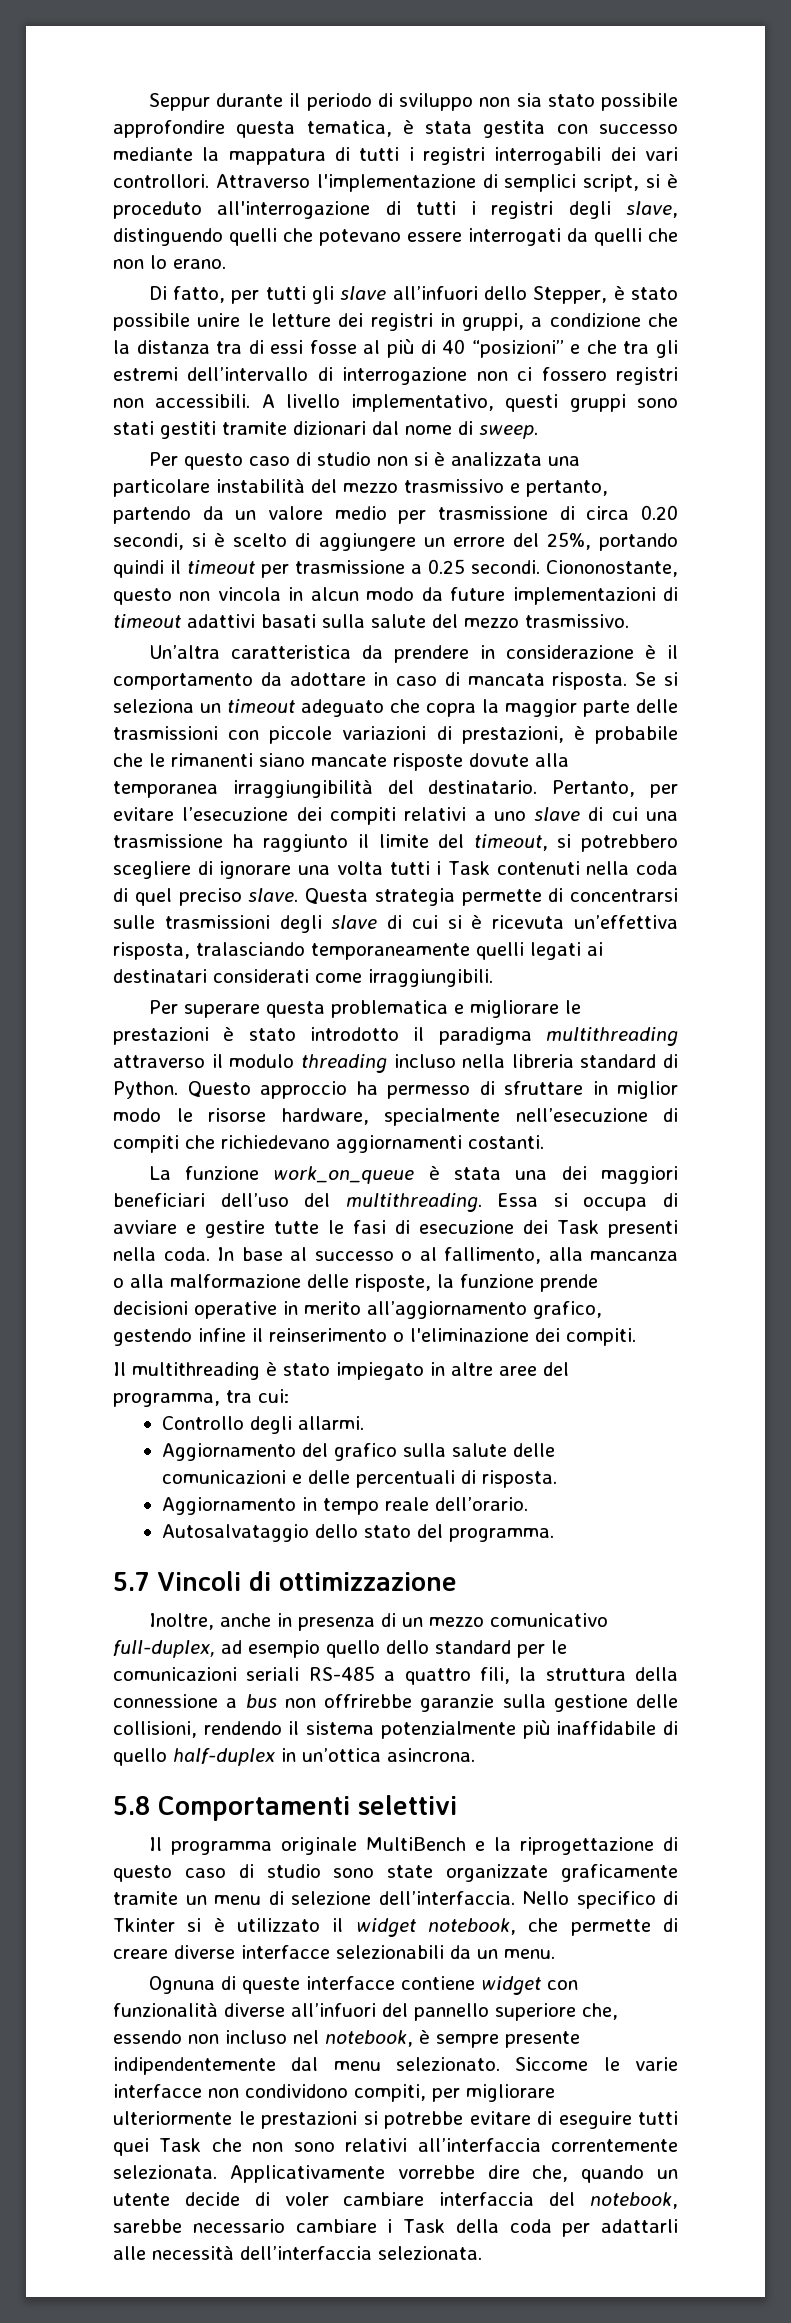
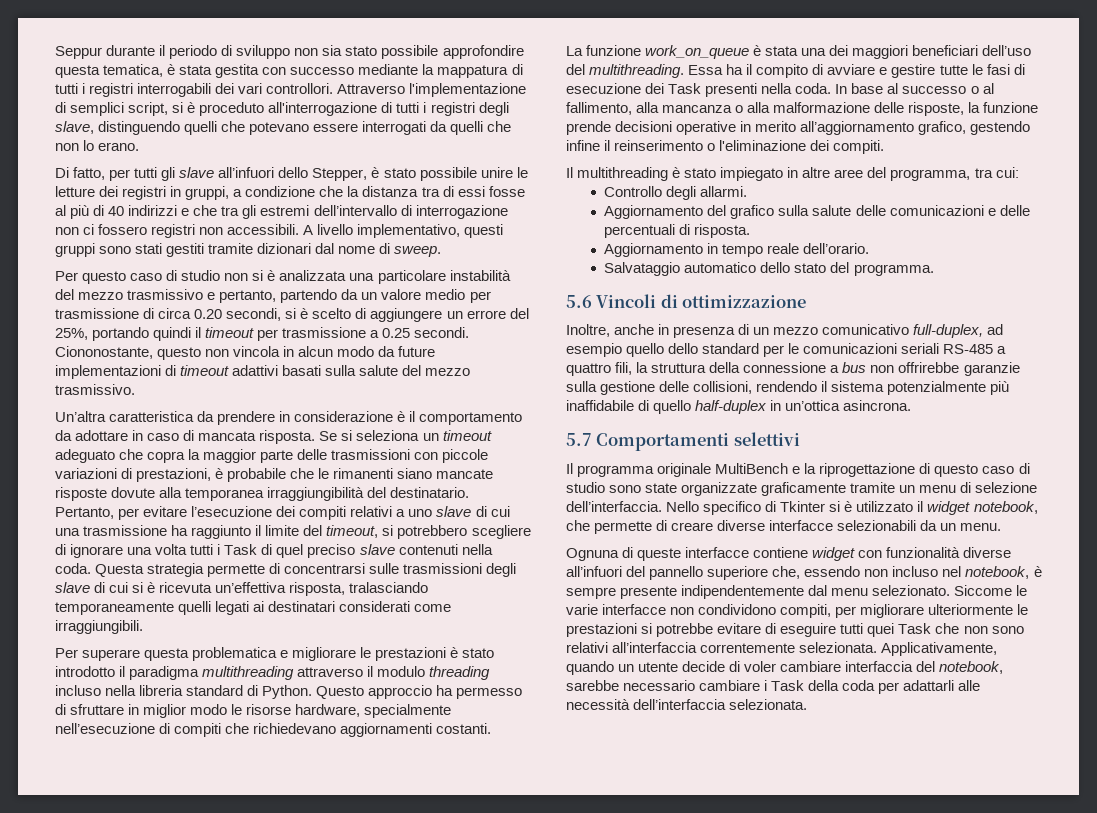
[471,340,564,358] “posizioni” -> [128,205,178,216] indirizzi
[496,861,679,875] [113,888,299,906] contenuti nella coda di quel preciso slave. -> [261,544,493,558] [55,563,91,574] di quel preciso slave contenuti nella coda.
[553,1193,648,1211] si occupa -> [726,64,809,78] ha il compito
[162,1524,310,1542] Autosalvataggio -> [604,262,757,276] Salvataggio automatico
[113,1572,149,1591] 5.7 -> [566,295,592,308] 5.6
[113,1796,150,1815] 5.8 -> [566,433,592,446] 5.7
[229,2165,569,2183] Applicativamente vorrebbe dire che, -> [881,642,998,656] Applicativamente,

